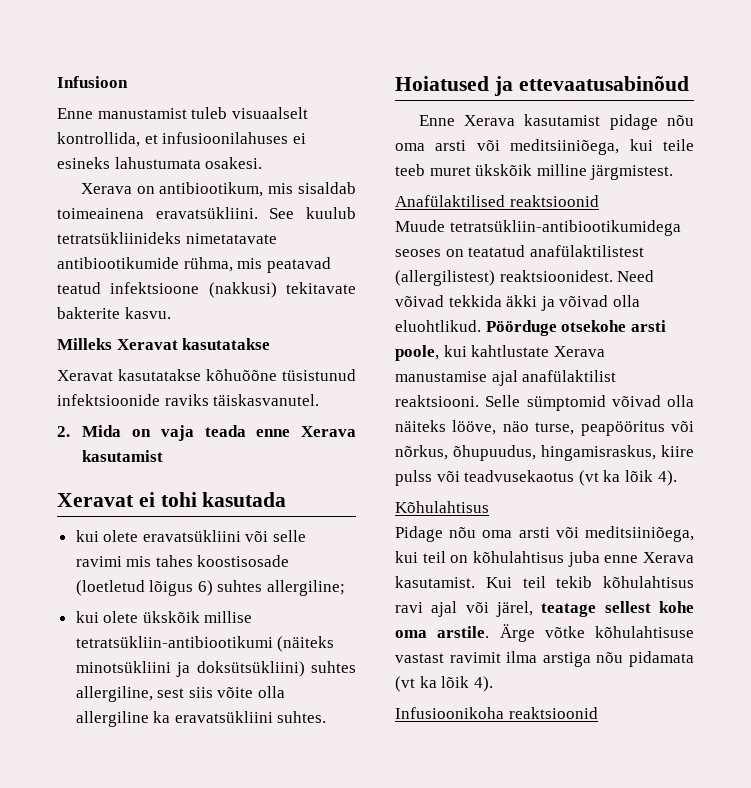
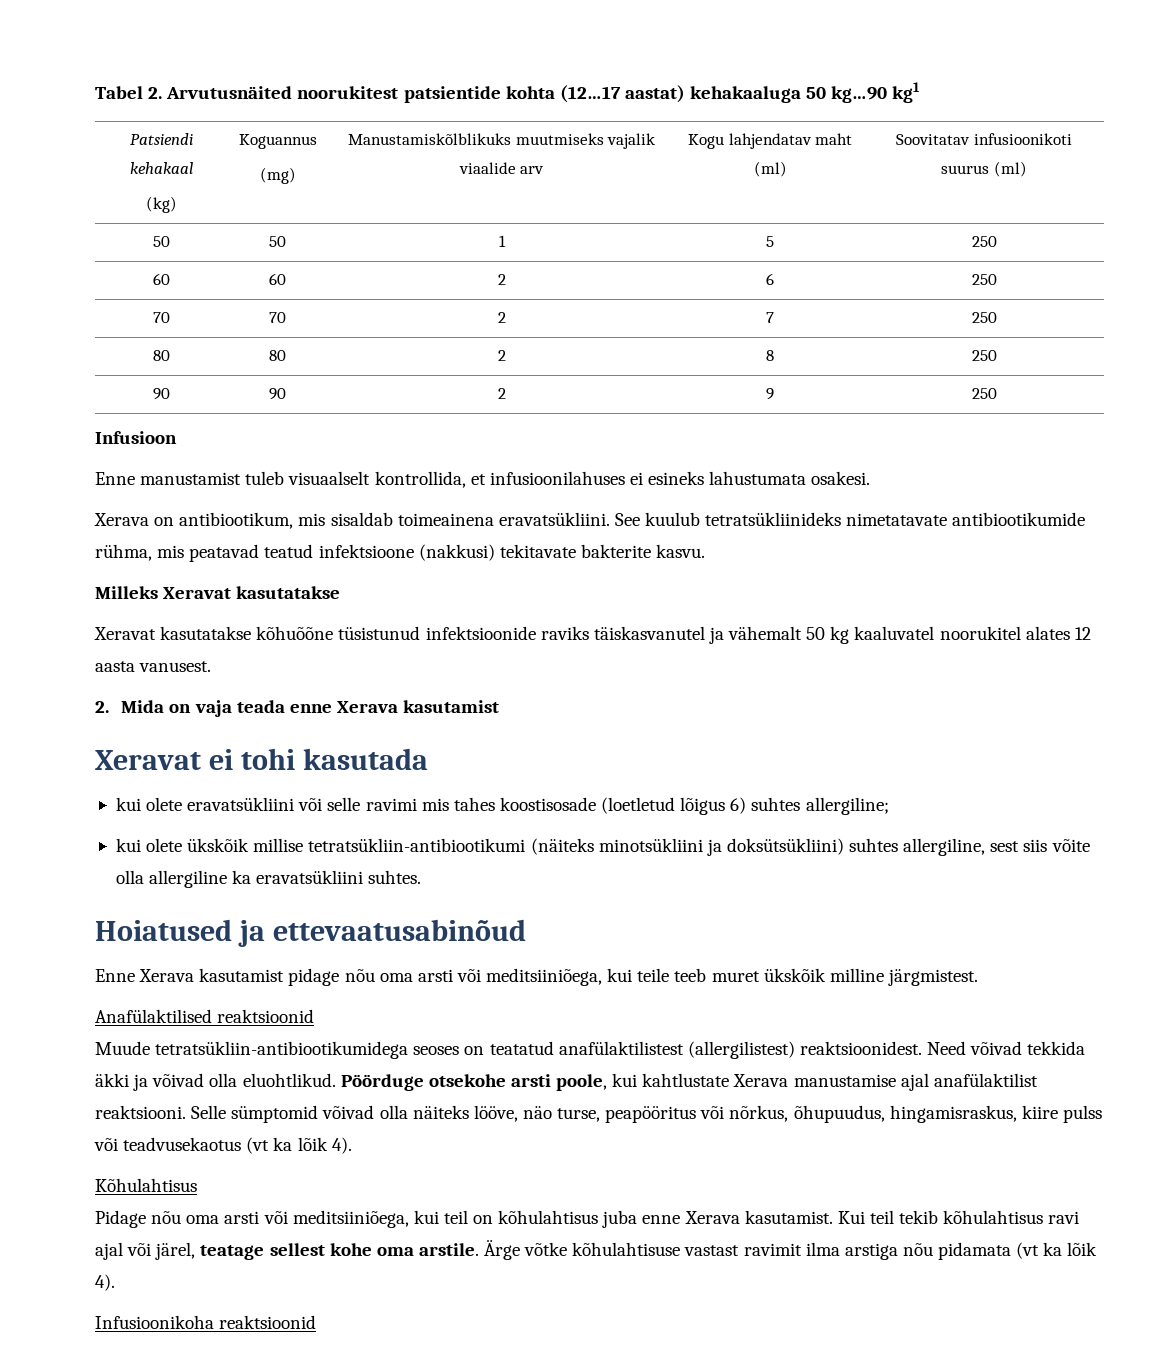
(57, 82) none -> [95,82,921,103] [130,133,193,145] [130,162,193,174] [146,196,177,213] [238,134,317,149] [259,167,296,184] [347,133,656,149] [458,162,545,174] [687,133,853,149] [753,161,787,177] [896,133,1072,145] [941,161,1027,177] [153,236,170,247] [269,236,286,247] [498,235,506,247] [766,236,774,247] [971,236,997,247] [153,273,170,285] [269,273,286,285] [497,274,506,285] [766,273,774,285] [971,274,997,285] [153,312,170,323] [269,312,286,323] [497,312,506,323] [766,312,774,323] [971,312,997,323] [153,350,170,361] [269,350,286,361] [497,350,506,361] [766,350,774,361] [971,350,997,361] [153,388,170,400] [269,388,286,400] [497,388,506,399] [766,388,774,400] [971,388,997,399] Tabel 2. Arvutusnäited noorukitest patsientide kohta (12…17 aastat) kehakaaluga 50 kg…90 kg1 // Patsiendi kehakaal // (kg) | Koguannus // (mg) | Manustamiskõlblikuks muutmiseks vajalik viaalide arv | Kogu lahjendatav maht (ml) | Soovitatav infusioonikoti suurus (ml) // 50 | 50 | 1 | 5 | 250 // 60 | 60 | 2 | 6 | 250 // 70 | 70 | 2 | 7 | 250 // 80 | 80 | 2 | 8 | 250 // 90 | 90 | 2 | 9 | 250 //
[213,394,320,406] täiskasvanutel. -> [593,626,1091,644] [95,661,212,672] täiskasvanutel ja vähemalt 50 kg kaaluvatel noorukitel alates 12 aasta vanusest.

